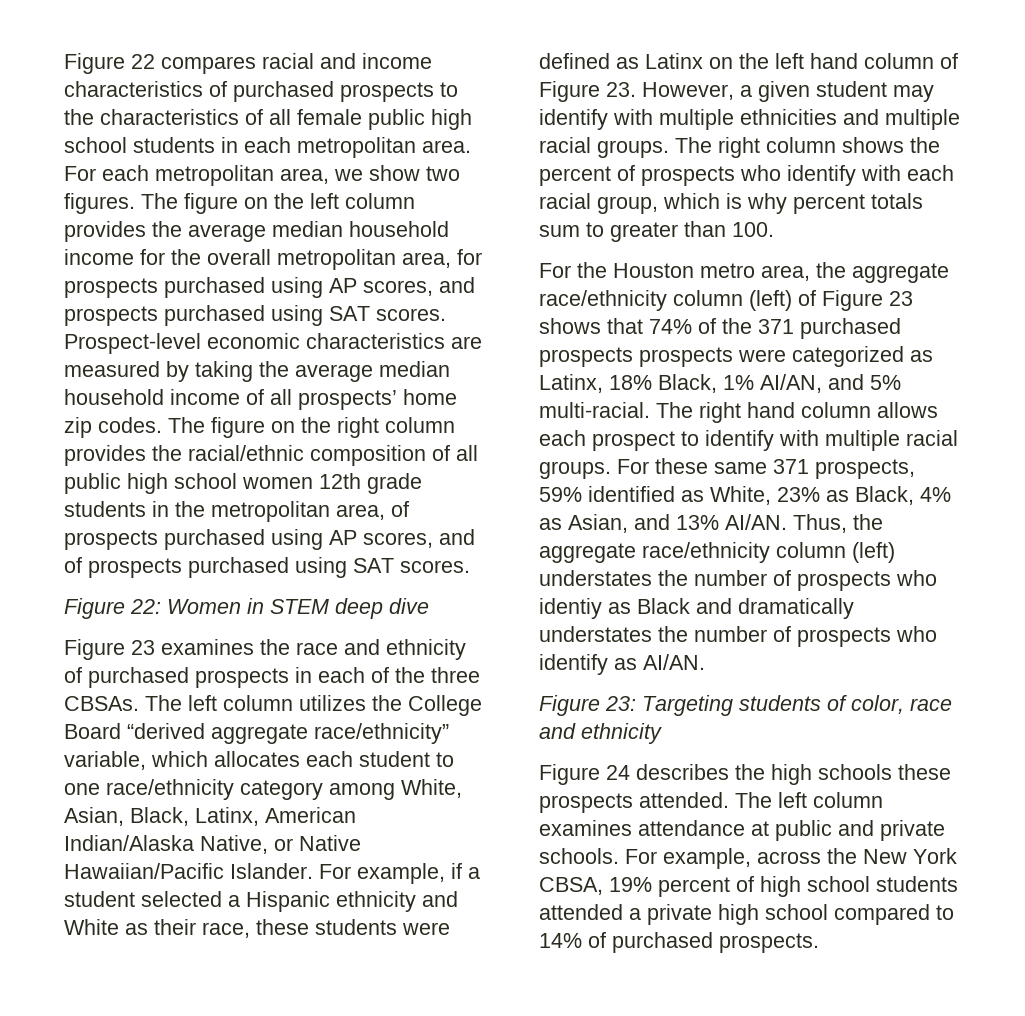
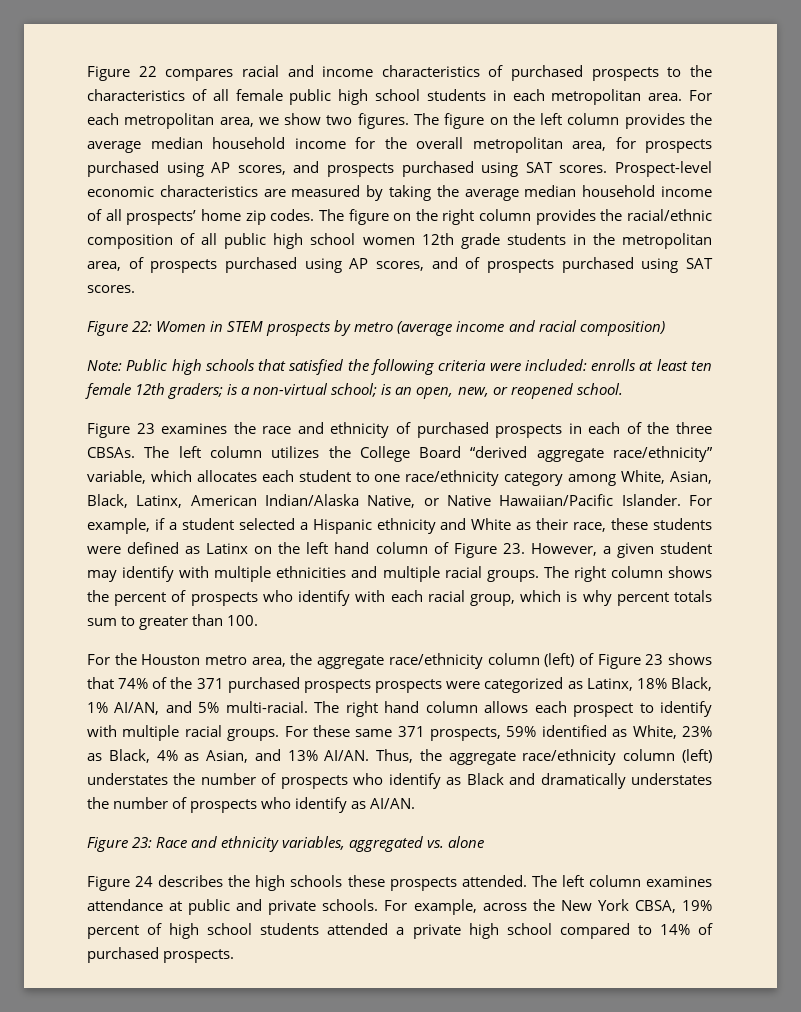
[335,598,429,619] deep dive -> [266,320,665,336] [87,359,713,375] [85,383,623,399] prospects by metro (average income and racial composition) // Note: Public high schools that satisfied the following criteria were included: enrolls at least ten female 12th graders; is a non-virtual school; is an open, new, or reopened school.
[539,598,602,619] identiy -> [388,773,441,789] identify
[642,695,952,716] [539,723,662,744] Targeting students of color, race and ethnicity -> [156,836,485,852] Race and ethnicity variables, aggregated vs. alone

